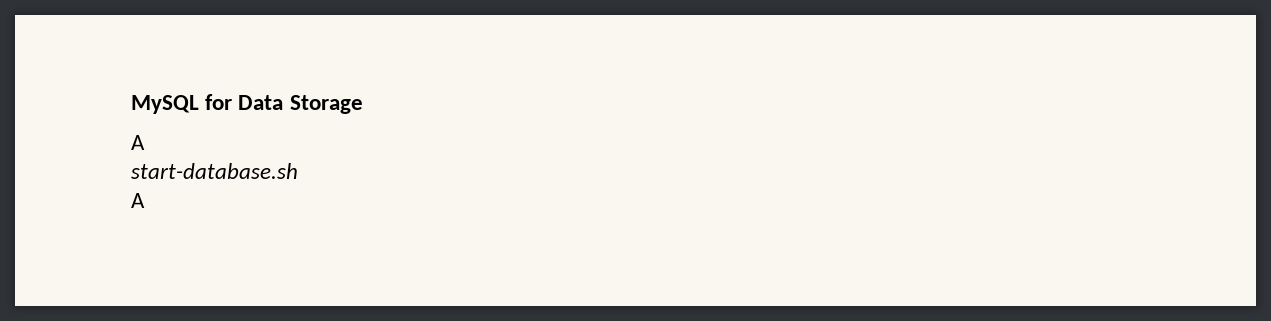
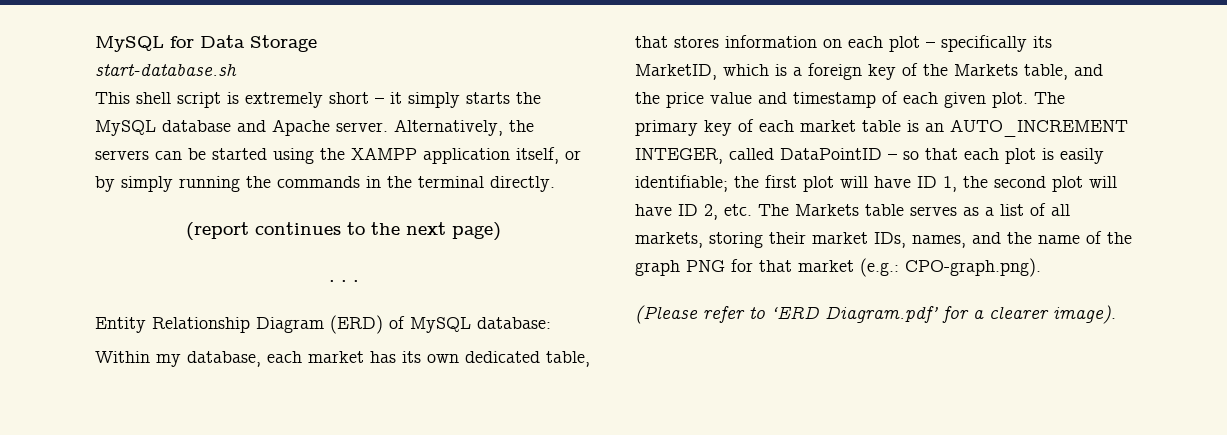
[131,135,145,150] // A -> (317, 43) none
[131,193,145,208] A -> [95,92,541,108] [95,119,534,136] [95,147,581,164] [95,176,555,192] [186,222,501,241] [328,280,359,282] [95,315,551,334] [95,351,590,367] [635,35,1052,52] [635,63,1103,80] [635,91,1065,108] [635,119,1128,137] [635,148,1104,164] [635,175,1117,192] [635,203,1070,220] [635,231,1132,248] [635,258,1041,277] [635,305,1116,324] This shell script is extremely short – it simply starts the MySQL database and Apache server. Alternatively, the servers can be started using the XAMPP application itself, or by simply running the commands in the terminal directly. // (report continues to the next page) // . . . // Entity Relationship Diagram (ERD) of MySQL database: // Within my database, each market has its own dedicated table, that stores information on each plot – specifically its MarketID, which is a foreign key of the Markets table, and the price value and timestamp of each given plot. The primary key of each market table is an AUTO_INCREMENT INTEGER, called DataPointID – so that each plot is easily identifiable; the first plot will have ID 1, the second plot will have ID 2, etc. The Markets table serves as a list of all markets, storing their market IDs, names, and the name of the graph PNG for that market (e.g.: CPO-graph.png). // (Please refer to ‘ERD Diagram.pdf’ for a clearer image).

